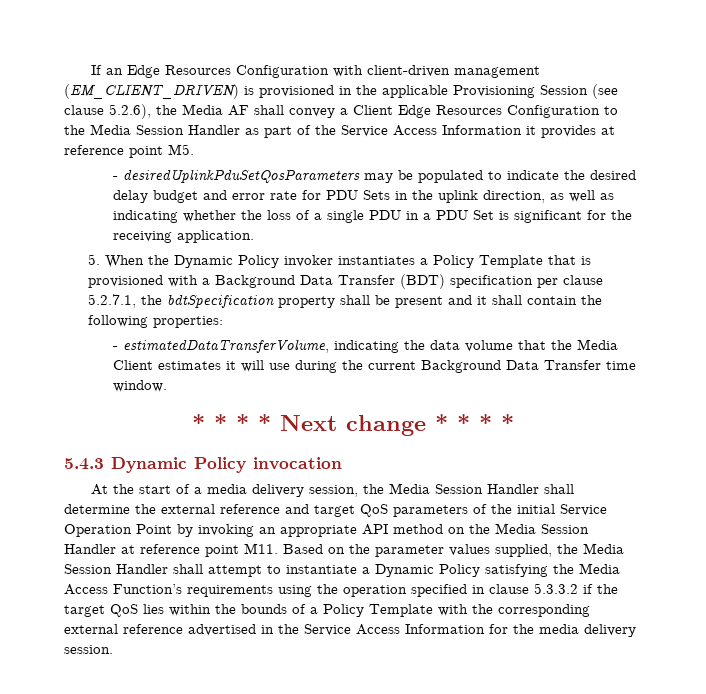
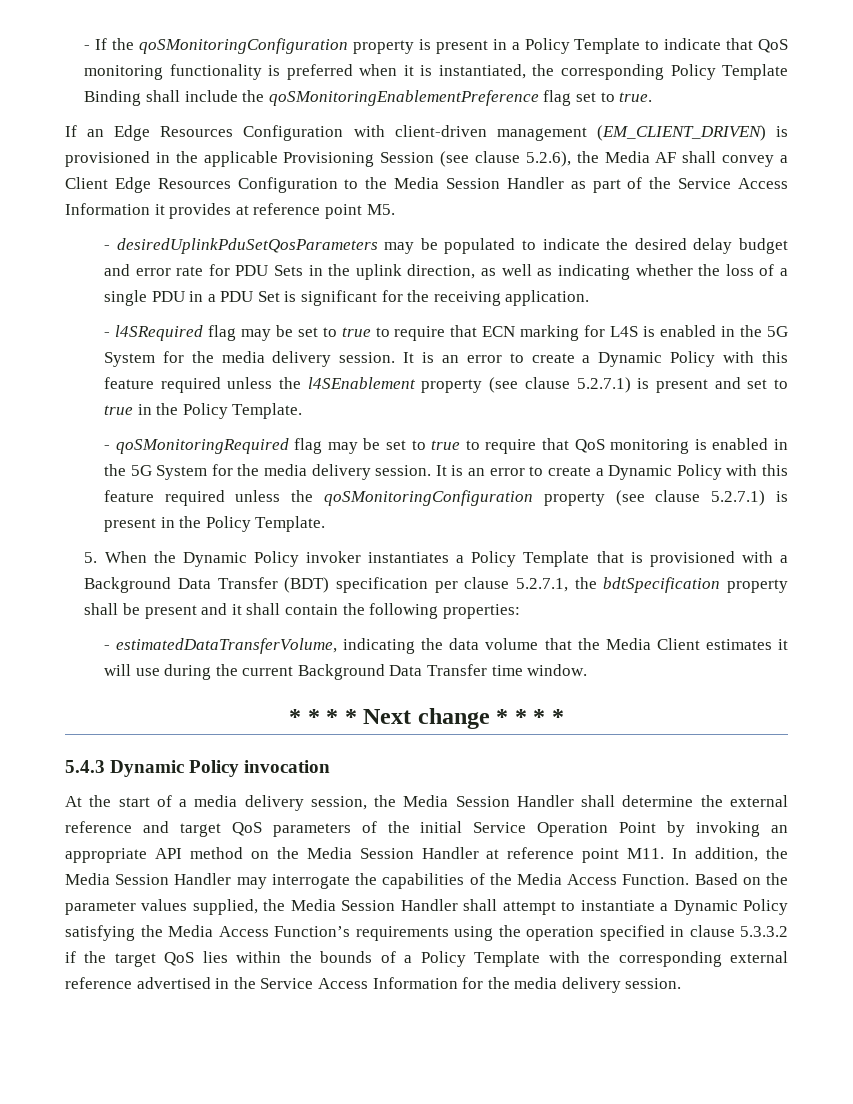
(90, 70) none -> [84,38,788,54] [84,64,788,80] [84,90,653,106] - If the qoSMonitoringConfiguration property is present in a Policy Template to indicate that QoS monitoring functionality is preferred when it is instantiated, the corresponding Policy Template Binding shall include the qoSMonitoringEnablementPreference flag set to true. //
(254, 236) none -> [103,325,788,341] [103,351,788,367] [103,377,788,393] [103,403,303,419] [103,438,789,454] [103,464,788,480] [103,490,788,506] [103,516,326,532] // - l4SRequired flag may be set to true to require that ECN marking for L4S is enabled in the 5G System for the media delivery session. It is an error to create a Dynamic Policy with this feature required unless the l4SEnablement property (see clause 5.2.7.1) is present and set to true in the Policy Template. // - qoSMonitoringRequired flag may be set to true to require that QoS monitoring is enabled in the 5G System for the media delivery session. It is an error to create a Dynamic Policy with this feature required unless the qoSMonitoringConfiguration property (see clause 5.2.7.1) is present in the Policy Template.
(278, 548) none -> [672,847,789,862] [65,873,690,889] In addition, the Media Session Handler may interrogate the capabilities of the Media Access Function.

